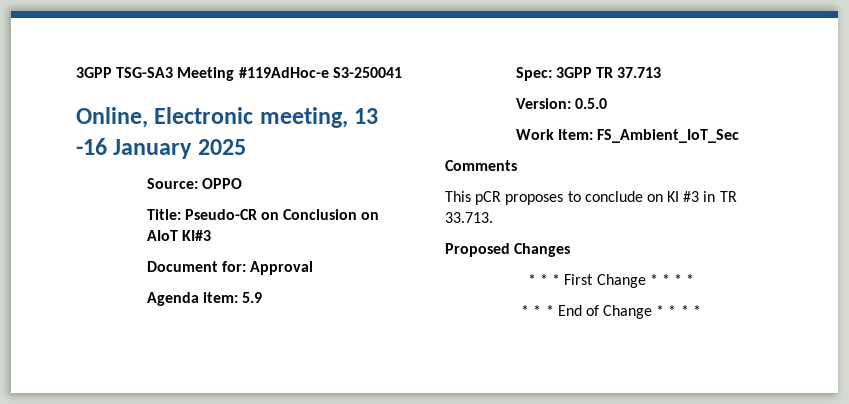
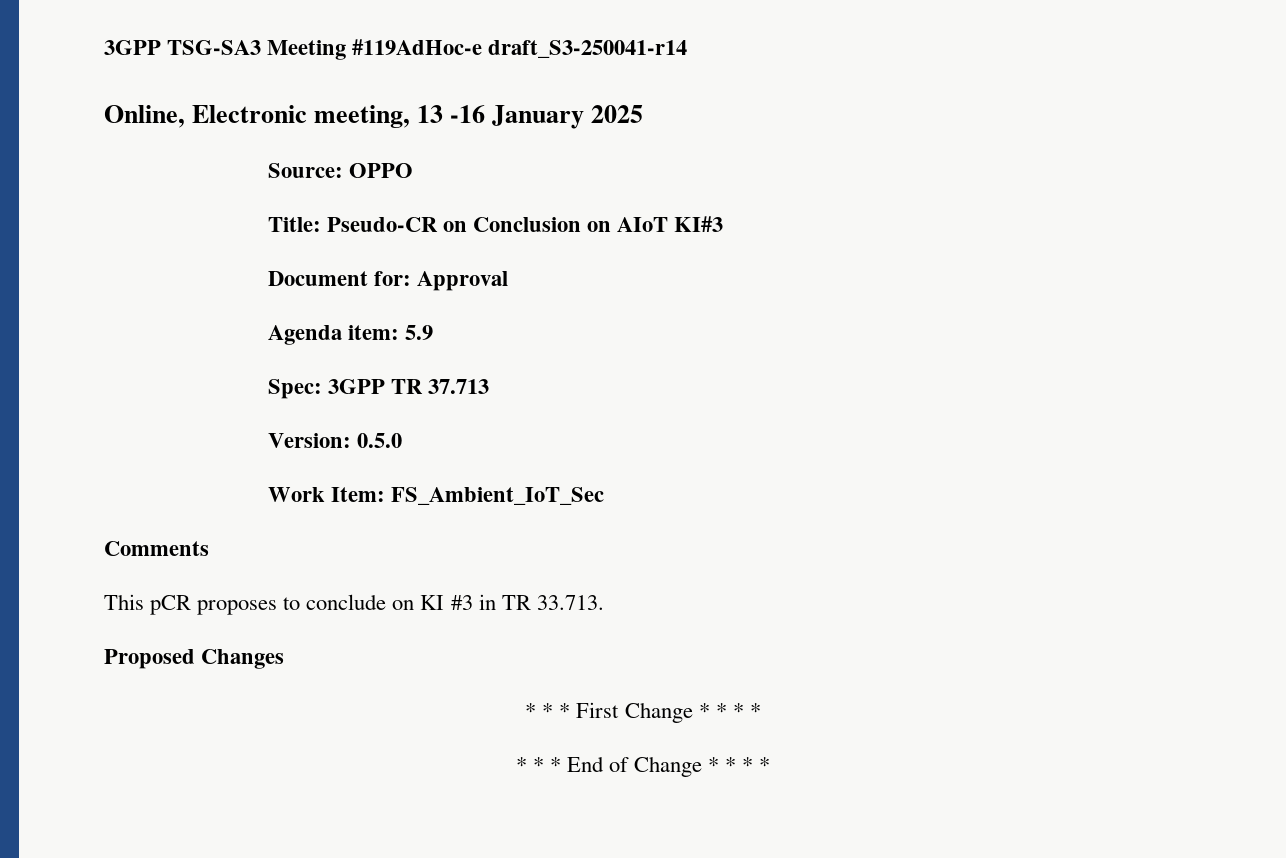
[332,67,402,78] S3-250041 -> [488,40,688,58] draft_S3-250041-r14

